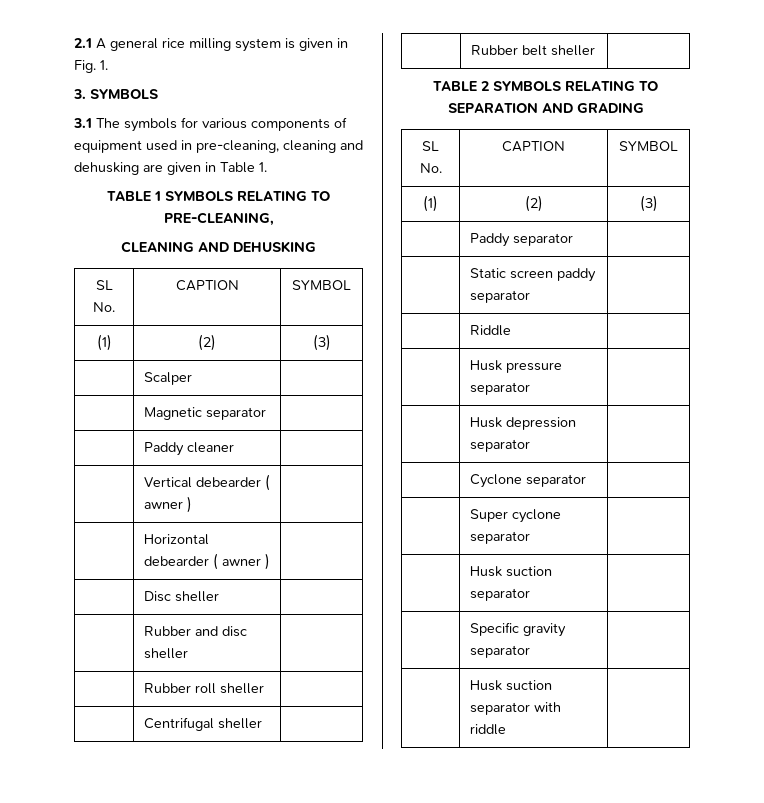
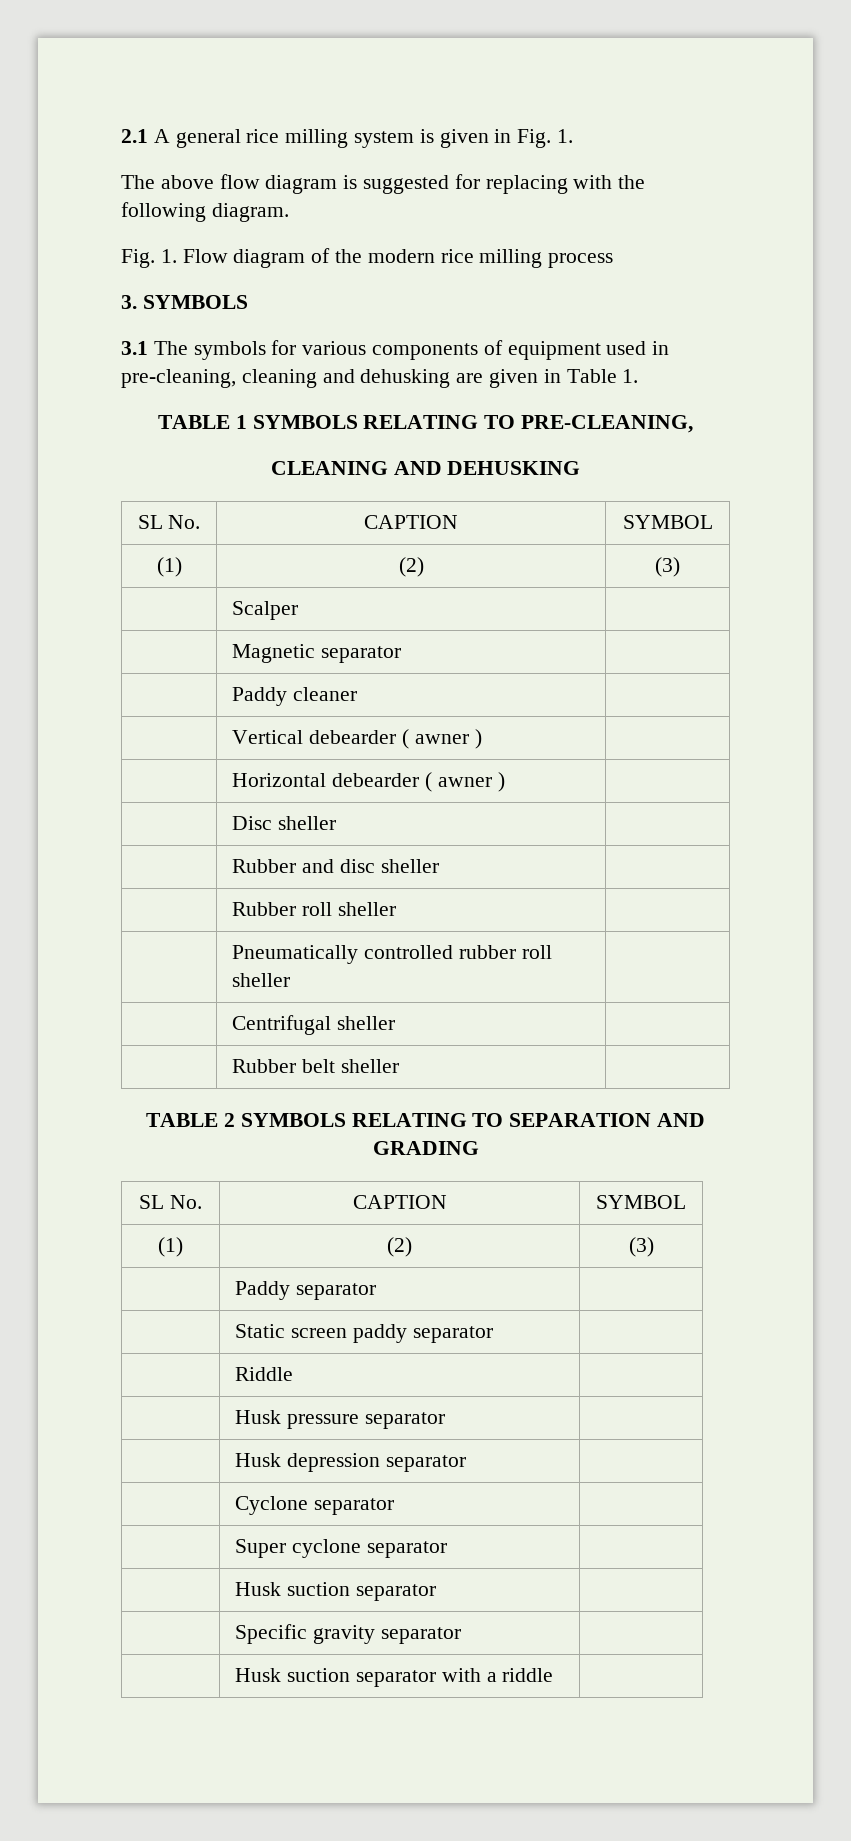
(108, 65) none -> [121,174,646,194] [121,202,289,222] [121,248,614,268] // The above flow diagram is suggested for replacing with the following diagram. // Fig. 1. Flow diagram of the modern rice milling process
(264, 688) none -> [232,945,552,964] [232,973,291,987] // | Pneumatically controlled rubber roll sheller |
(561, 707) none -> [486,1672,497,1682] a

